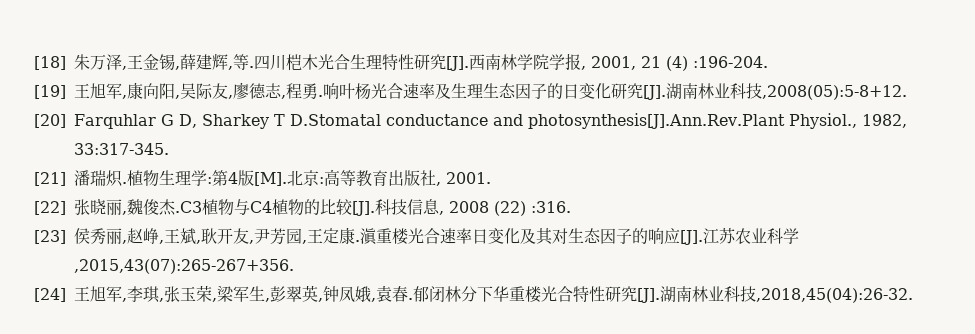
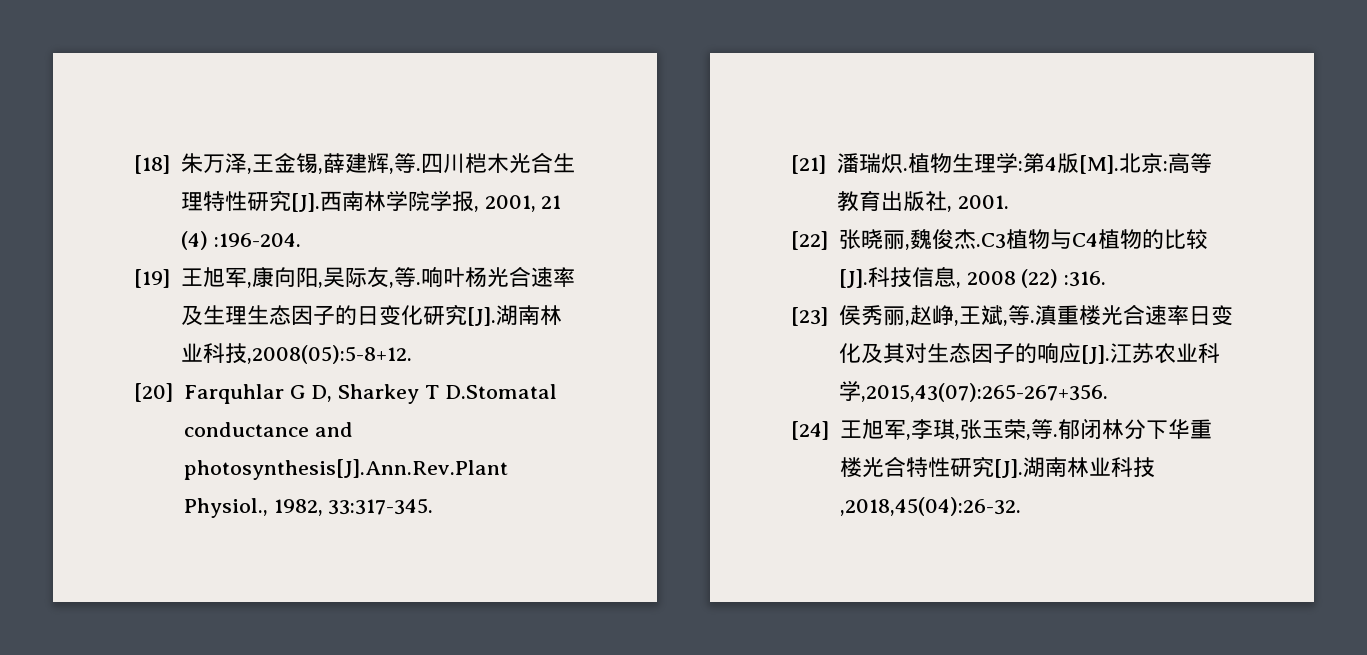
[233,82,318,100] 廖德志,程勇 -> [393,267,416,287] 等
[201,227,355,245] 耿开友,尹芳园,王定康 -> [1007,305,1030,325] 等
[217,285,408,303] 梁军生,彭翠英,钟凤娥,袁春 -> [1030,419,1053,439] 等

